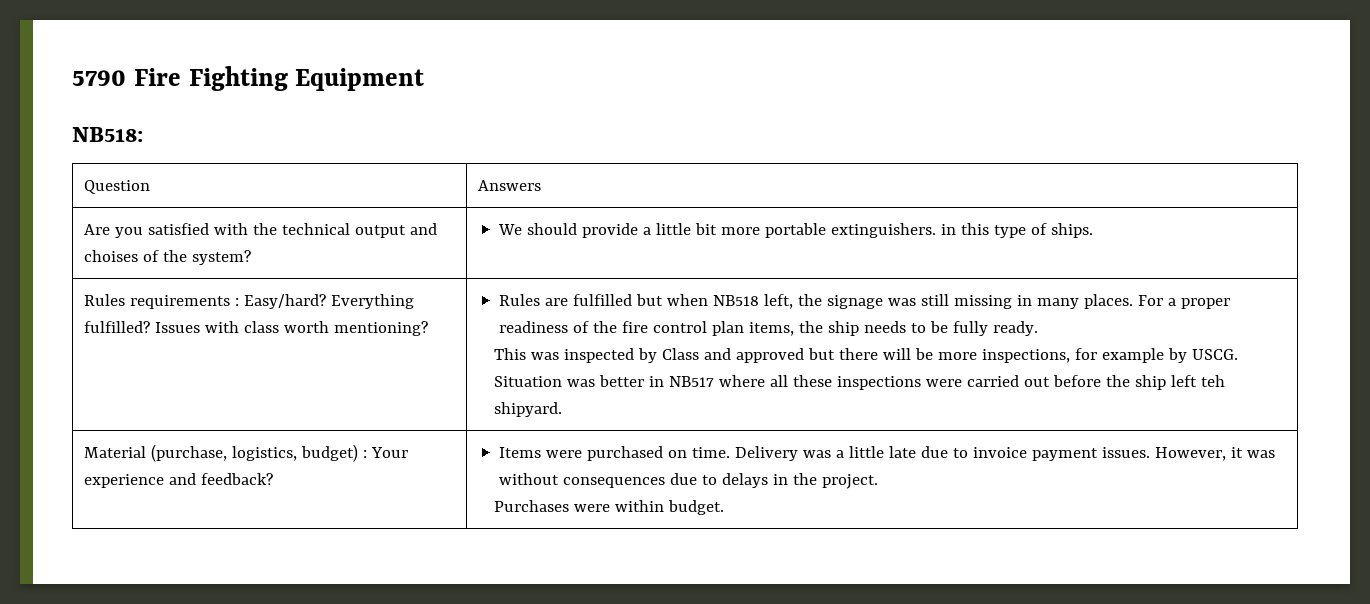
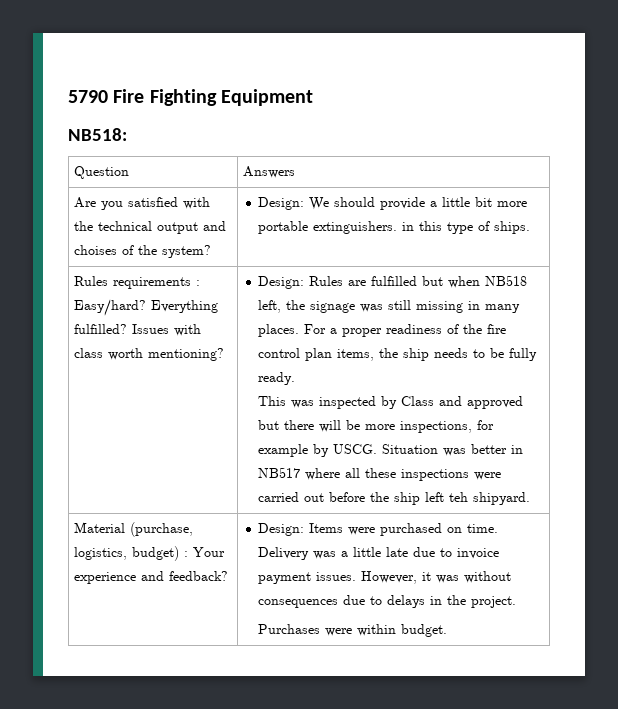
(252, 257) none -> [258,197,305,210] Design:
(429, 328) none -> [258,276,305,289] Design:
(274, 479) none -> [258,523,305,536] Design:

